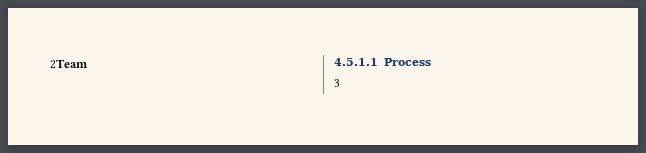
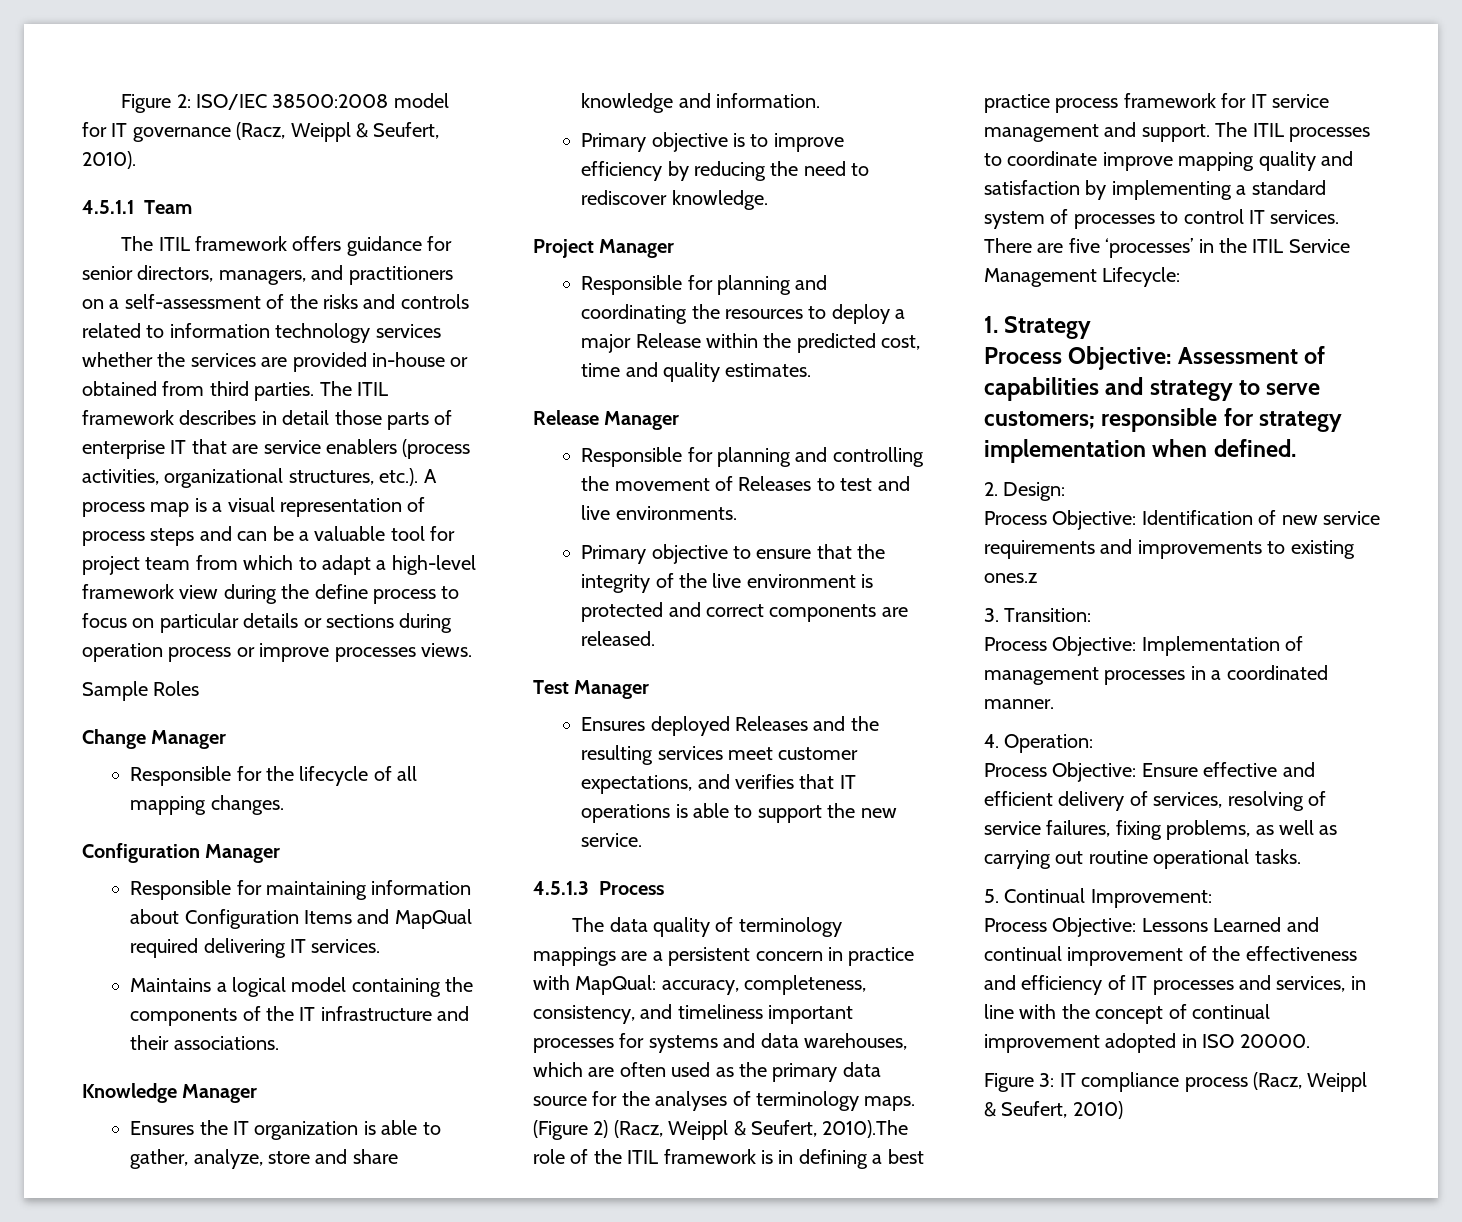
[50,59,88,69] [334,58,432,66] [334,79,340,87] 2Team // 4.5.1.1 Process // 3 -> [121,93,449,113] [82,122,440,142] [82,151,136,169] [82,200,192,214] [121,236,453,256] [82,265,453,285] [82,294,469,309] [82,323,441,343] [82,352,469,372] [82,381,388,401] [82,410,453,430] [82,439,471,459] [82,468,437,488] [82,497,426,517] [82,526,456,546] [82,555,476,575] [82,584,460,604] [82,613,453,633] [82,643,472,662] [82,681,200,701] [82,729,227,749] [130,766,418,786] [130,795,284,815] [82,843,281,863] [130,880,472,900] [130,909,472,929] [130,938,381,958] [130,977,474,997] [130,1006,470,1026] [130,1035,279,1050] [82,1083,258,1103] [130,1120,441,1140] [130,1149,398,1169] [581,93,821,113] [581,132,844,152] [581,161,870,181] [581,190,768,210] [533,239,675,258] [581,275,828,295] [581,304,906,324] [581,333,921,353] [581,362,812,382] [533,410,680,430] [581,447,924,467] [581,476,910,491] [581,505,737,520] [581,544,886,564] [581,573,874,593] [581,602,908,622] [581,631,656,646] [533,680,650,699] [581,716,879,736] [581,745,859,765] [581,774,856,794] [581,803,897,823] [581,833,643,847] [533,881,664,895] [572,917,842,937] [533,947,915,966] [533,975,867,995] [533,1004,854,1024] [533,1033,907,1053] [533,1062,881,1082] [533,1091,916,1111] [533,1120,909,1140] [533,1149,924,1169] [984,93,1329,113] [984,122,1370,142] [984,151,1353,171] [984,180,1326,200] [984,209,1340,229] [984,238,1350,258] [984,267,1181,287] [984,316,1092,339] [984,346,1326,370] [984,377,1321,401] [984,408,1343,432] [984,439,1296,463] [984,482,1066,501] [984,510,1380,530] [984,539,1355,559] [984,573,1037,583] [984,608,1092,622] [984,636,1304,656] [984,665,1328,685] [984,699,1054,709] [984,734,1094,753] [984,762,1315,782] [984,791,1326,811] [984,820,1338,840] [984,849,1301,869] [984,888,1212,908] [984,917,1319,937] [984,946,1357,966] [984,975,1366,995] [984,1004,1270,1024] [984,1033,1310,1053] [984,1072,1368,1092] [984,1101,1123,1119] Figure 2: ISO/IEC 38500:2008 model for IT governance (Racz, Weippl & Seufert, 2010). // 4.5.1.1 Team // The ITIL framework offers guidance for senior directors, managers, and practitioners on a self-assessment of the risks and controls related to information technology services whether the services are provided in-house or obtained from third parties. The ITIL framework describes in detail those parts of enterprise IT that are service enablers (process activities, organizational structures, etc.). A process map is a visual representation of process steps and can be a valuable tool for project team from which to adapt a high-level framework view during the define process to focus on particular details or sections during operation process or improve processes views. // Sample Roles // Change Manager // Responsible for the lifecycle of all mapping changes. // Configuration Manager // Responsible for maintaining information about Configuration Items and MapQual required delivering IT services. // Maintains a logical model containing the components of the IT infrastructure and their associations. // Knowledge Manager // Ensures the IT organization is able to gather, analyze, store and share knowledge and information. // Primary objective is to improve efficiency by reducing the need to rediscover knowledge. // Project Manager // Responsible for planning and coordinating the resources to deploy a major Release within the predicted cost, time and quality estimates. // Release Manager // Responsible for planning and controlling the movement of Releases to test and live environments. // Primary objective to ensure that the integrity of the live environment is protected and correct components are released. // Test Manager // Ensures deployed Releases and the resulting services meet customer expectations, and verifies that IT operations is able to support the new service. // 4.5.1.3 Process // The data quality of terminology mappings are a persistent concern in practice with MapQual: accuracy, completeness, consistency, and timeliness important processes for systems and data warehouses, which are often used as the primary data source for the analyses of terminology maps. (Figure 2) (Racz, Weippl & Seufert, 2010).The role of the ITIL framework is in defining a best practice process framework for IT service management and support. The ITIL processes to coordinate improve mapping quality and satisfaction by implementing a standard system of processes to control IT services. There are five ‘processes’ in the ITIL Service Management Lifecycle: // 1. Strategy // Process Objective: Assessment of capabilities and strategy to serve customers; responsible for strategy implementation when defined. // 2. Design: // Process Objective: Identification of new service requirements and improvements to existing ones.z // 3. Transition: // Process Objective: Implementation of management processes in a coordinated manner. // 4. Operation: // Process Objective: Ensure effective and efficient delivery of services, resolving of service failures, fixing problems, as well as carrying out routine operational tasks. // 5. Continual Improvement: // Process Objective: Lessons Learned and continual improvement of the effectiveness and efficiency of IT processes and services, in line with the concept of continual improvement adopted in ISO 20000. // Figure 3: IT compliance process (Racz, Weippl & Seufert, 2010)

